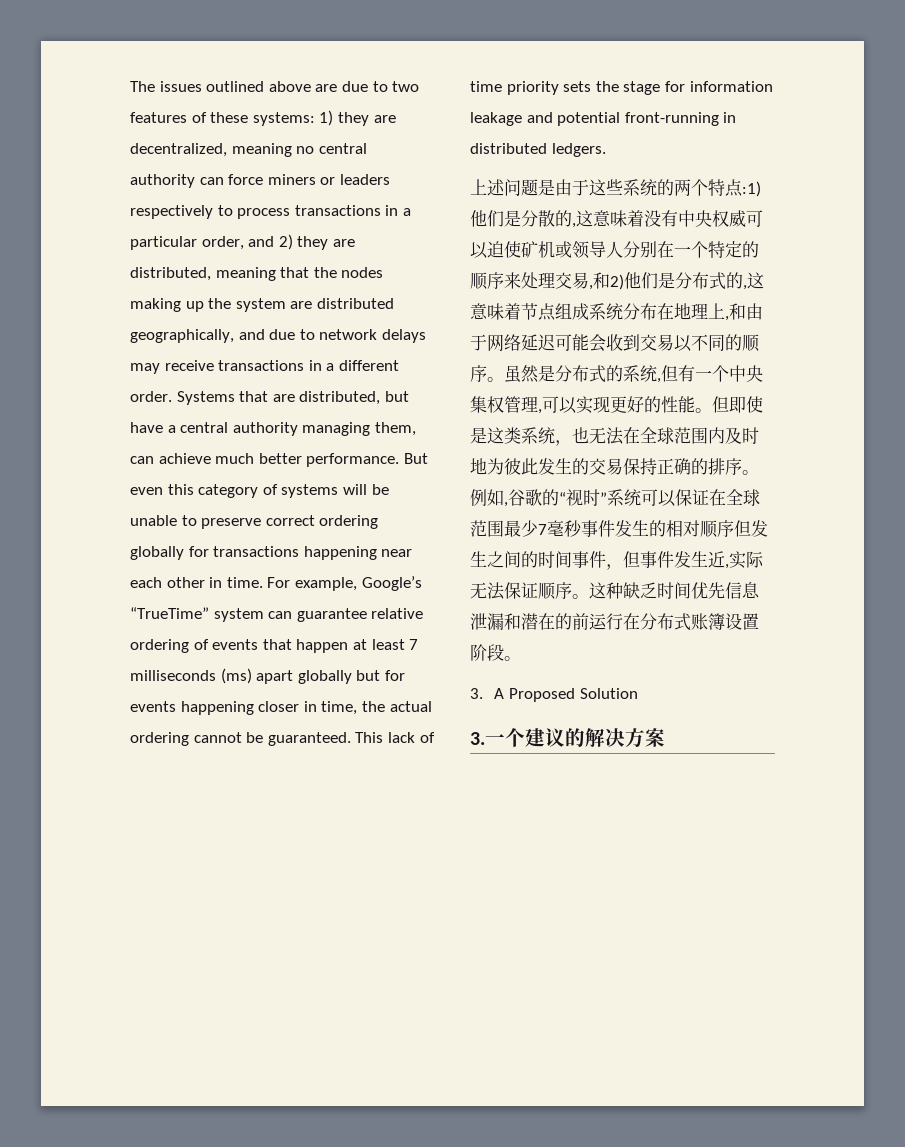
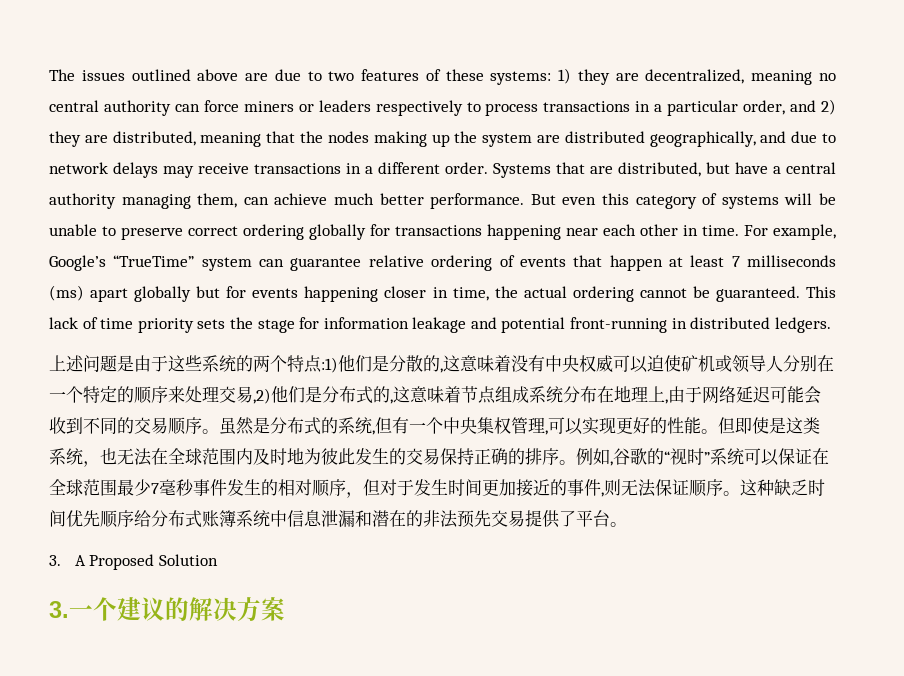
[589,272,624,290] ,和2) -> [253,388,271,404] ,2)
[729,303,746,320] 和 -> (668, 401) none
[640,334,742,352] 交易以不同的 -> [83,417,168,434] 不同的交易
[734,520,768,537] [470,551,764,570] 但发生之间的时间事件，但事件发生近,实际 -> [346,479,621,498] ，但对于发生时间更加接近的事件,则
[725,582,760,599] [470,613,759,631] [470,644,504,661] 信息泄漏和潜在的前运行在分布式账簿设置阶段 -> [100,510,610,528] 顺序给分布式账簿系统中信息泄漏和潜在的非法预先交易提供了平台

